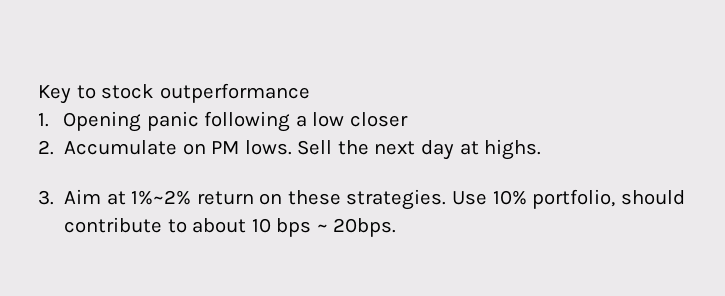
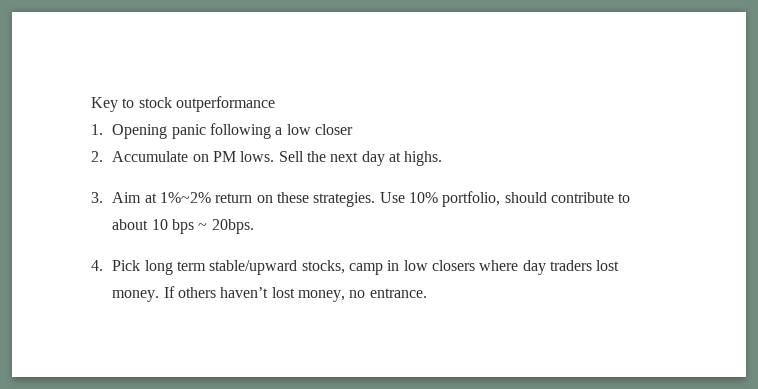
(397, 227) none -> [91,260,620,275] [112,286,427,302] // 4. Pick long term stable/upward stocks, camp in low closers where day traders lost money. If others haven’t lost money, no entrance.

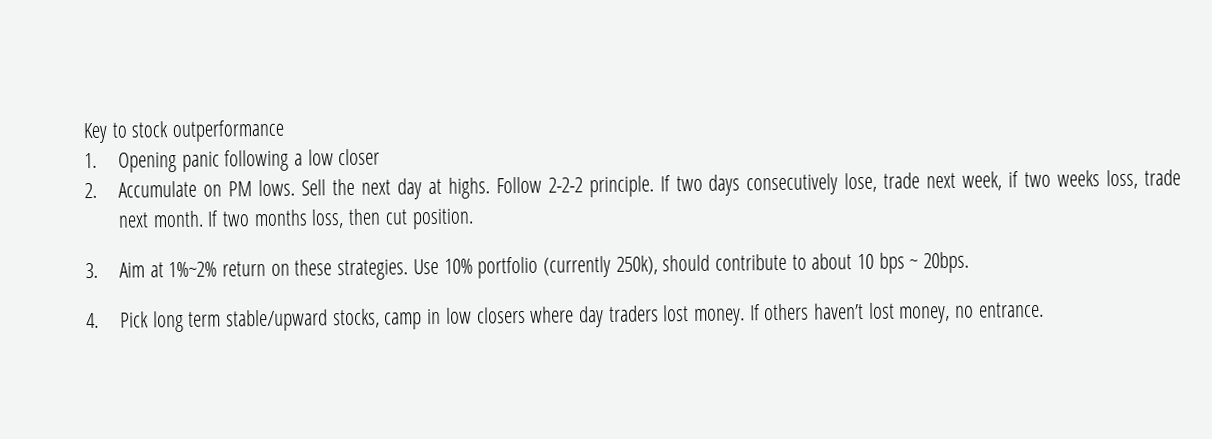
(443, 158) none -> [495,169,1182,198] [118,208,474,230] Follow 2-2-2 principle. If two days consecutively lose, trade next week, if two weeks loss, trade next month. If two months loss, then cut position.
[442,191,501,207] portfolio, -> [477,255,658,279] portfolio (currently 250k),

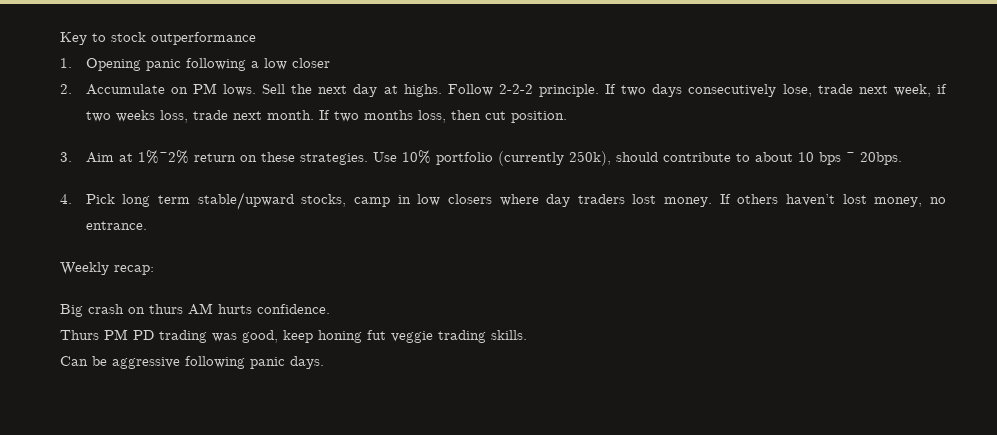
(1044, 309) none -> [60,262,154,275] [60,303,330,317] [60,329,527,343] [60,356,324,369] // Weekly recap: // Big crash on thurs AM hurts confidence. // Thurs PM PD trading was good, keep honing fut veggie trading skills. // Can be aggressive following panic days.

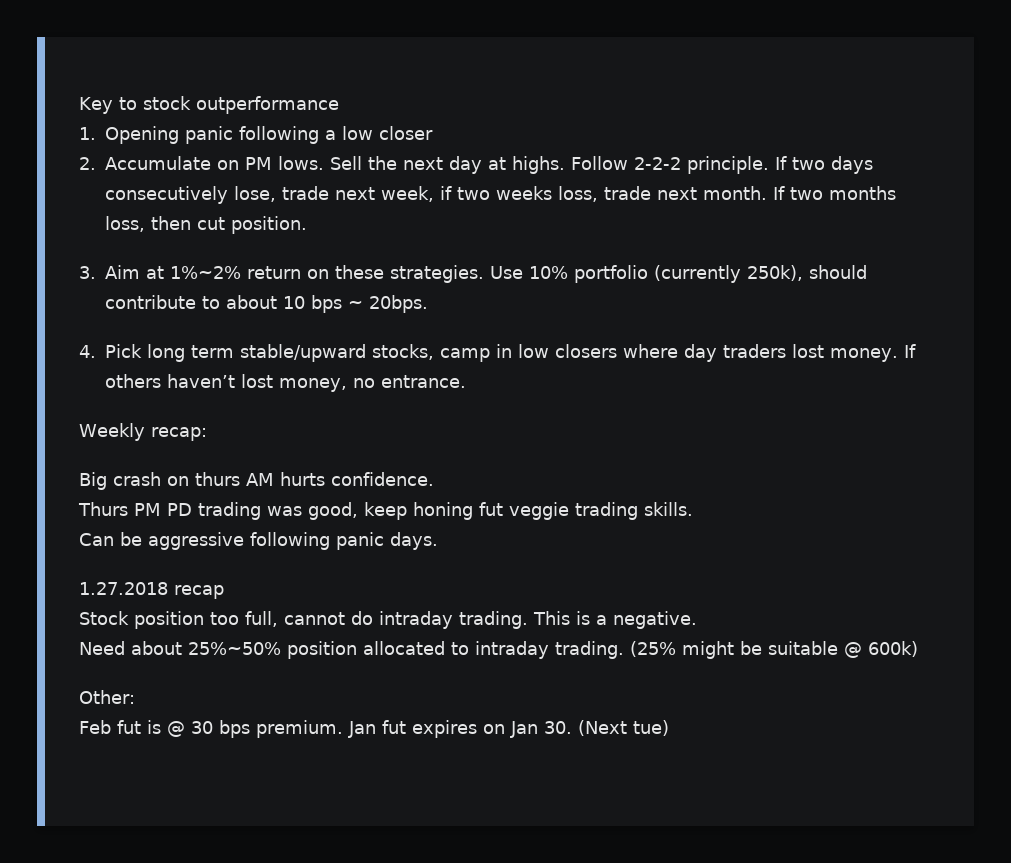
(324, 362) none -> [79,582,224,599] [79,611,697,629] [79,641,918,659] [79,690,135,704] [79,720,669,738] // 1.27.2018 recap // Stock position too full, cannot do intraday trading. This is a negative. // Need about 25%~50% position allocated to intraday trading. (25% might be suitable @ 600k) // Other: // Feb fut is @ 30 bps premium. Jan fut expires on Jan 30. (Next tue)

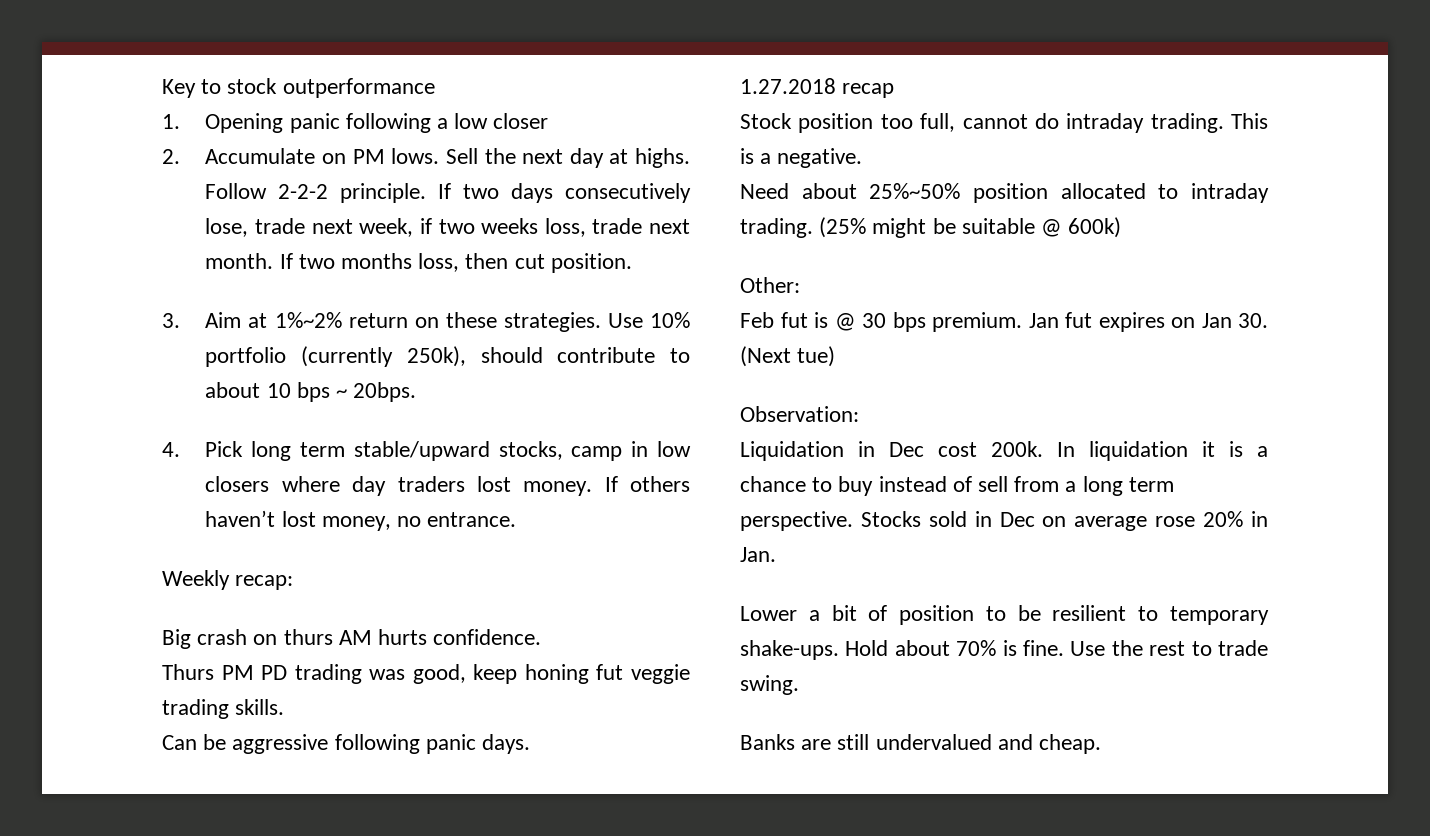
(669, 728) none -> [740,406,859,422] [740,441,1268,461] [740,476,1174,496] [740,511,1268,531] [740,547,776,562] [740,605,1269,625] [740,640,1268,660] [740,675,799,695] [740,734,1102,754] // Observation: // Liquidation in Dec cost 200k. In liquidation it is a chance to buy instead of sell from a long term perspective. Stocks sold in Dec on average rose 20% in Jan. // Lower a bit of position to be resilient to temporary shake-ups. Hold about 70% is fine. Use the rest to trade swing. // Banks are still undervalued and cheap.

